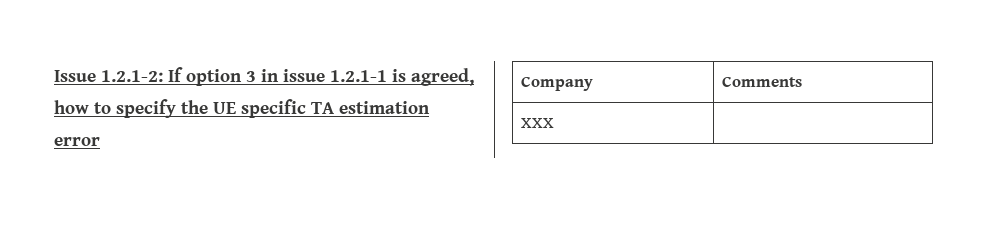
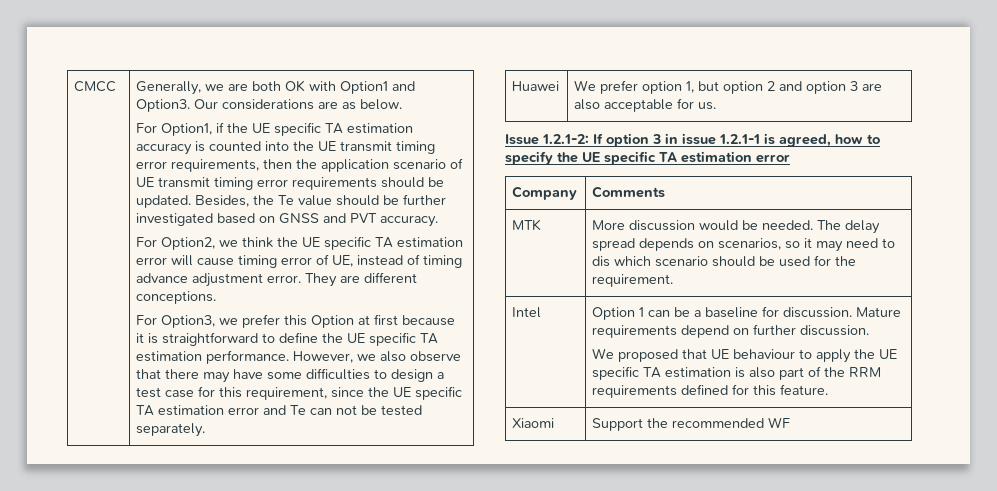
(54, 76) none -> [74,81,117,92] [136,80,416,95] [136,99,403,112] [136,122,414,136] [136,141,436,155] [136,158,464,172] [136,177,445,190] [136,194,447,208] [136,213,439,227] [136,236,464,250] [136,254,463,268] [136,272,418,287] [136,291,217,304] [136,314,456,328] [136,332,439,346] [136,350,462,364] [136,368,445,383] [136,386,463,400] [136,405,423,416] [136,423,206,437] [512,81,560,91] [574,80,883,94] [574,98,717,112] CMCC | Generally, we are both OK with Option1 and Option3. Our considerations are as below. // For Option1, if the UE specific TA estimation accuracy is counted into the UE transmit timing error requirements, then the application scenario of UE transmit timing error requirements should be updated. Besides, the Te value should be further investigated based on GNSS and PVT accuracy. // For Option2, we think the UE specific TA estimation error will cause timing error of UE, instead of timing advance adjustment error. They are different conceptions. // For Option3, we prefer this Option at first because it is straightforward to define the UE specific TA estimation performance. However, we also observe that there may have some difficulties to design a test case for this requirement, since the UE specific TA estimation error and Te can not be tested separately. // Huawei | We prefer option 1, but option 2 and option 3 are also acceptable for us. //
[521,118,555,128] XXX | -> [512,219,542,231] [592,220,881,234] [592,238,896,252] [592,255,857,267] [592,274,674,287] [512,307,542,318] [592,306,902,320] [592,324,870,338] [592,348,898,363] [592,366,882,380] [592,384,829,398] [512,418,555,428] [592,417,791,431] MTK | More discussion would be needed. The delay spread depends on scenarios, so it may need to dis which scenario should be used for the requirement. // Intel | Option 1 can be a baseline for discussion. Mature requirements depend on further discussion. // We proposed that UE behaviour to apply the UE specific TA estimation is also part of the RRM requirements defined for this feature. // Xiaomi | Support the recommended WF

